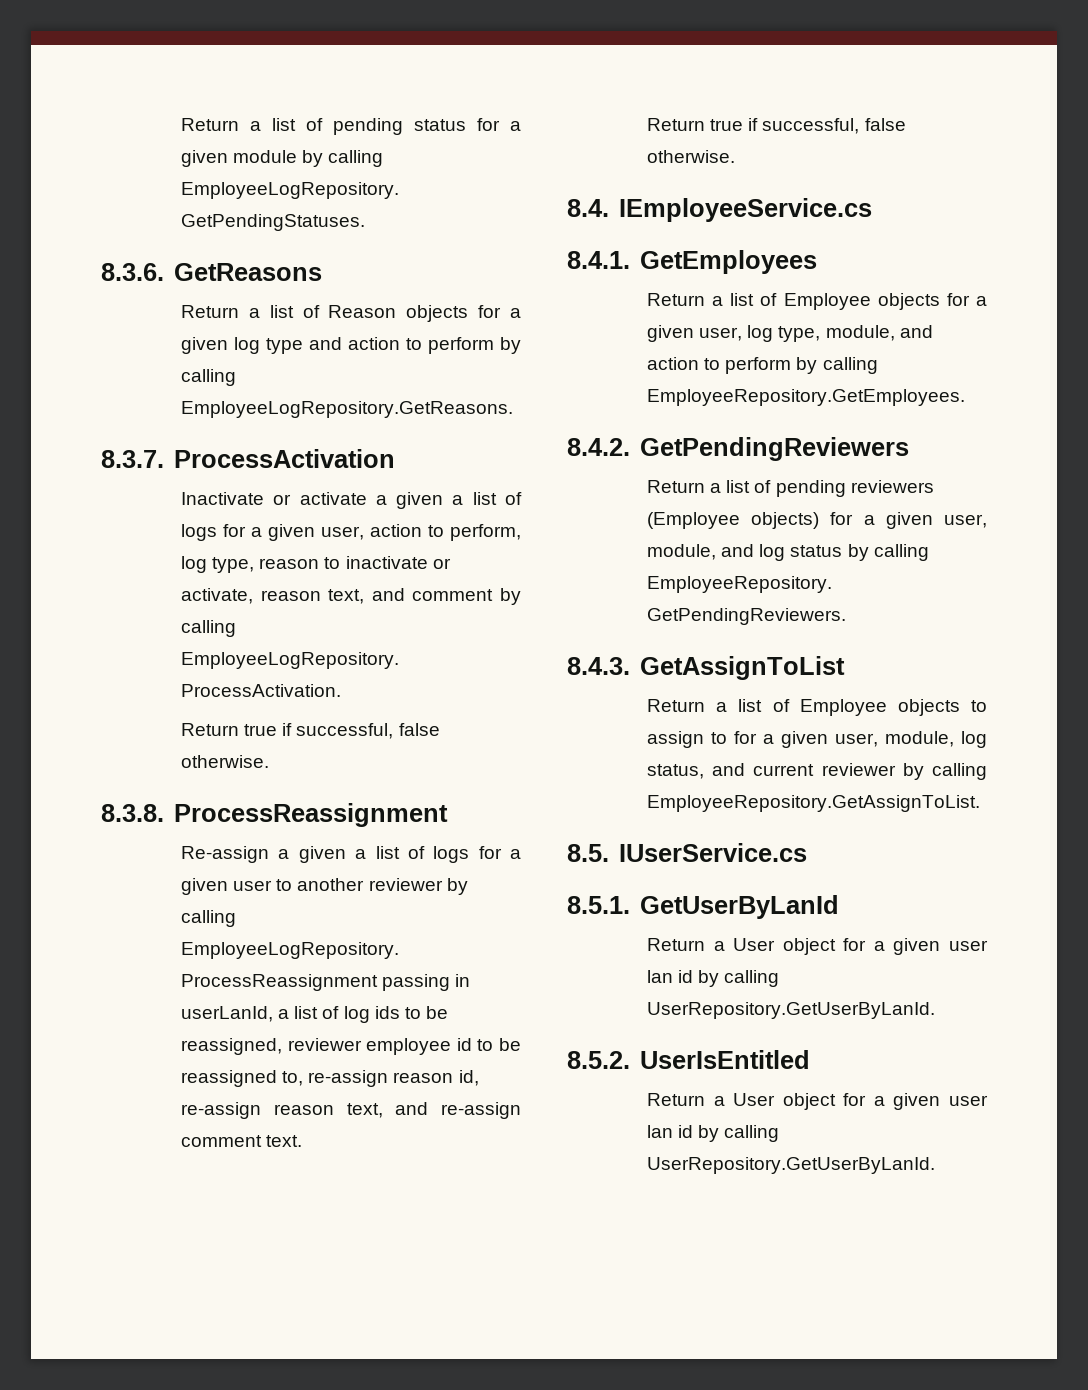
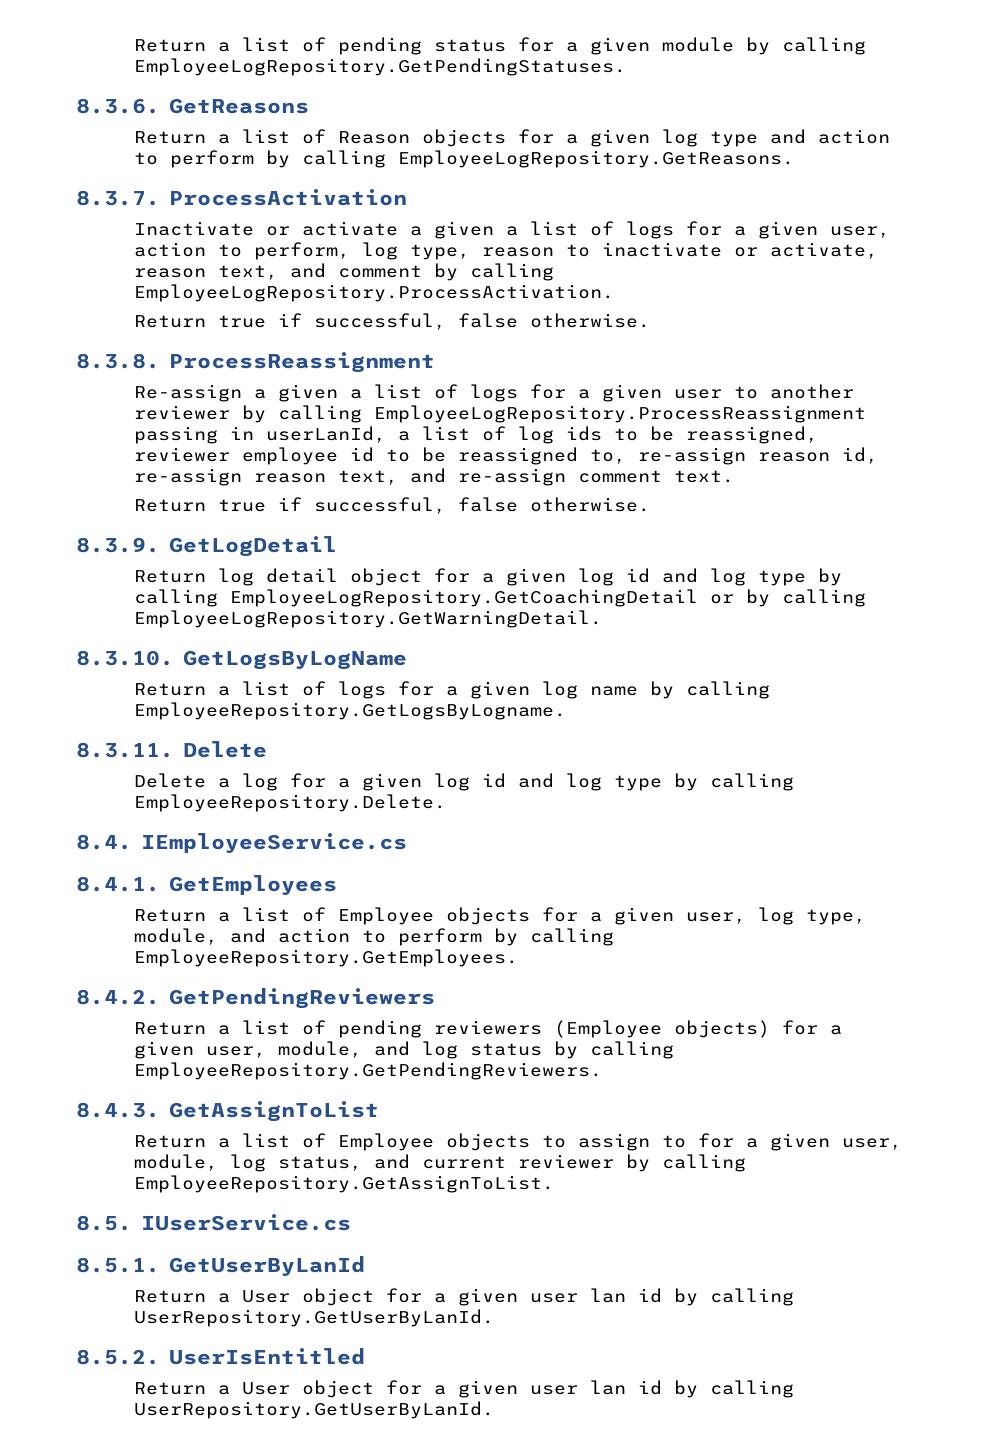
(736, 156) none -> [76,536,337,557] [133,568,842,586] [133,589,866,607] [133,610,602,628] [76,650,407,670] [133,681,770,699] [133,702,566,720] [76,741,267,758] [133,773,794,791] [133,794,446,812] // 8.3.9. GetLogDetail // Return log detail object for a given log id and log type by calling EmployeeLogRepository.GetCoachingDetail or by calling EmployeeLogRepository.GetWarningDetail. // 8.3.10. GetLogsByLogName // Return a list of logs for a given log name by calling EmployeeRepository.GetLogsByLogname. // 8.3.11. Delete // Delete a log for a given log id and log type by calling EmployeeRepository.Delete.

